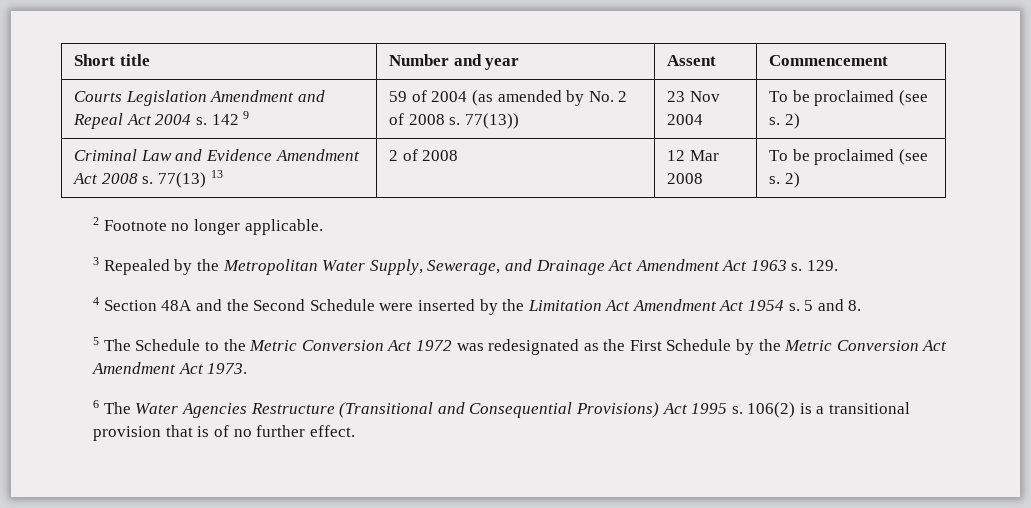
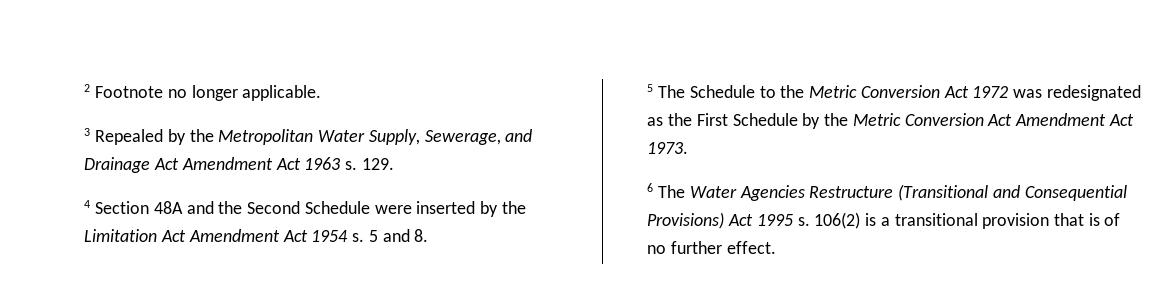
[74,54,150,66] [389,54,520,70] [667,55,717,66] [769,55,889,66] [74,90,326,106] [73,111,250,129] [389,90,628,106] [389,113,520,129] [667,91,720,102] [667,114,704,125] [769,90,929,106] [769,113,800,129] [74,149,360,161] [73,170,223,188] [389,149,459,161] [667,150,719,161] [667,173,704,184] [769,149,929,165] [769,172,800,188] Short title | Number and year | Assent | Commencement // Courts Legislation Amendment and Repeal Act 2004 s. 142 9 | 59 of 2004 (as amended by No. 2 of 2008 s. 77(13)) | 23 Nov 2004 | To be proclaimed (see s. 2) // Criminal Law and Evidence Amendment Act 2008 s. 77(13) 13 | 2 of 2008 | 12 Mar 2008 | To be proclaimed (see s. 2) // -> (84, 88) none

